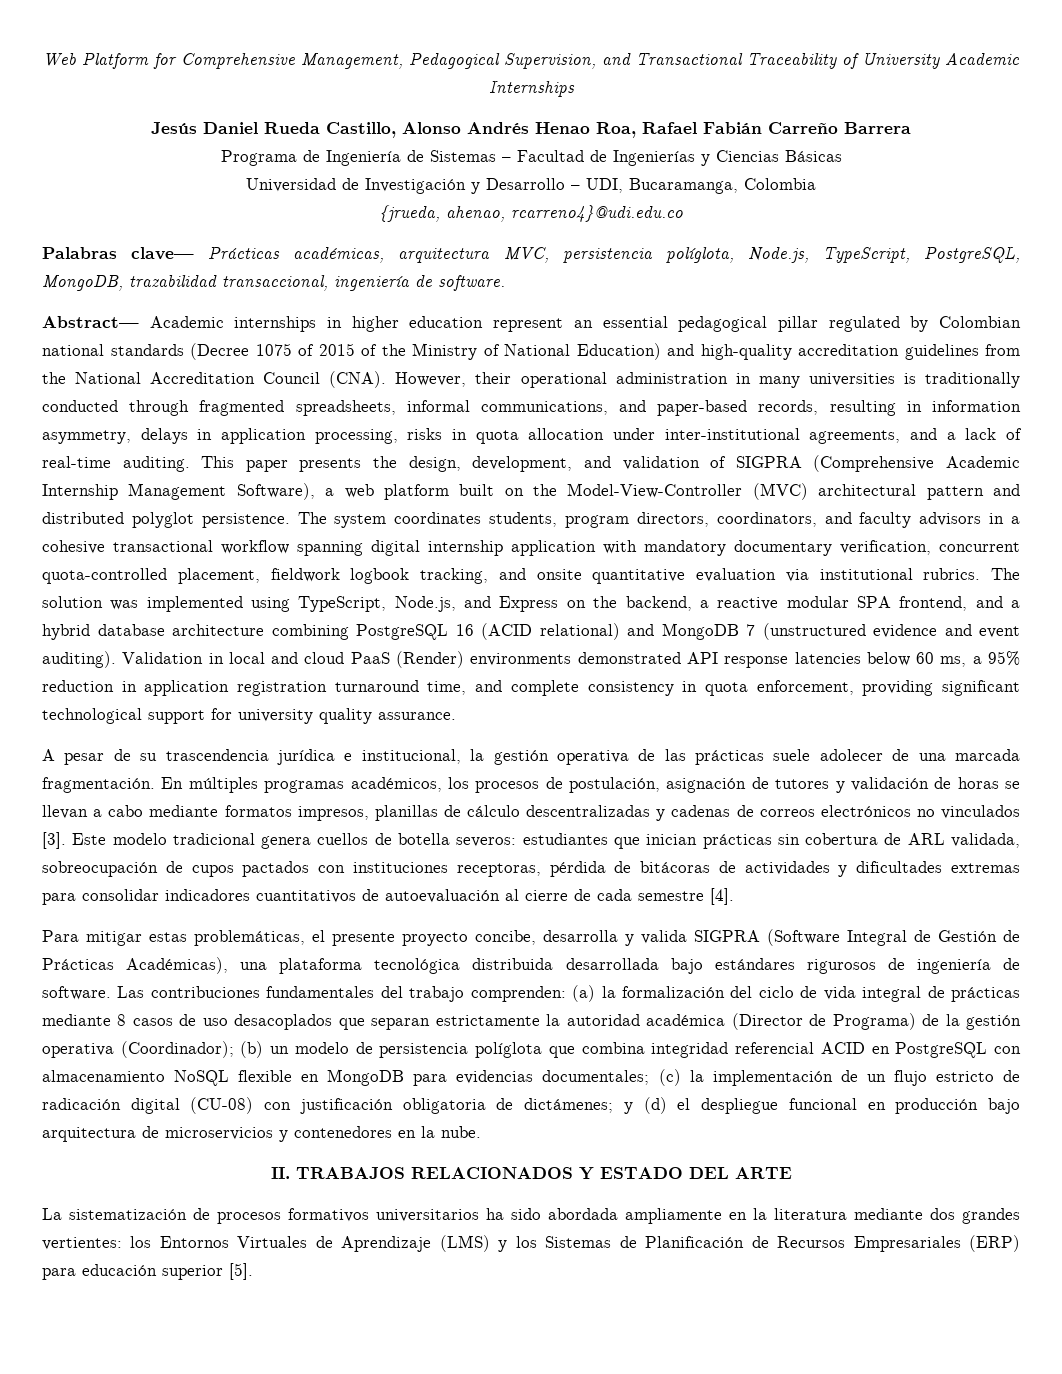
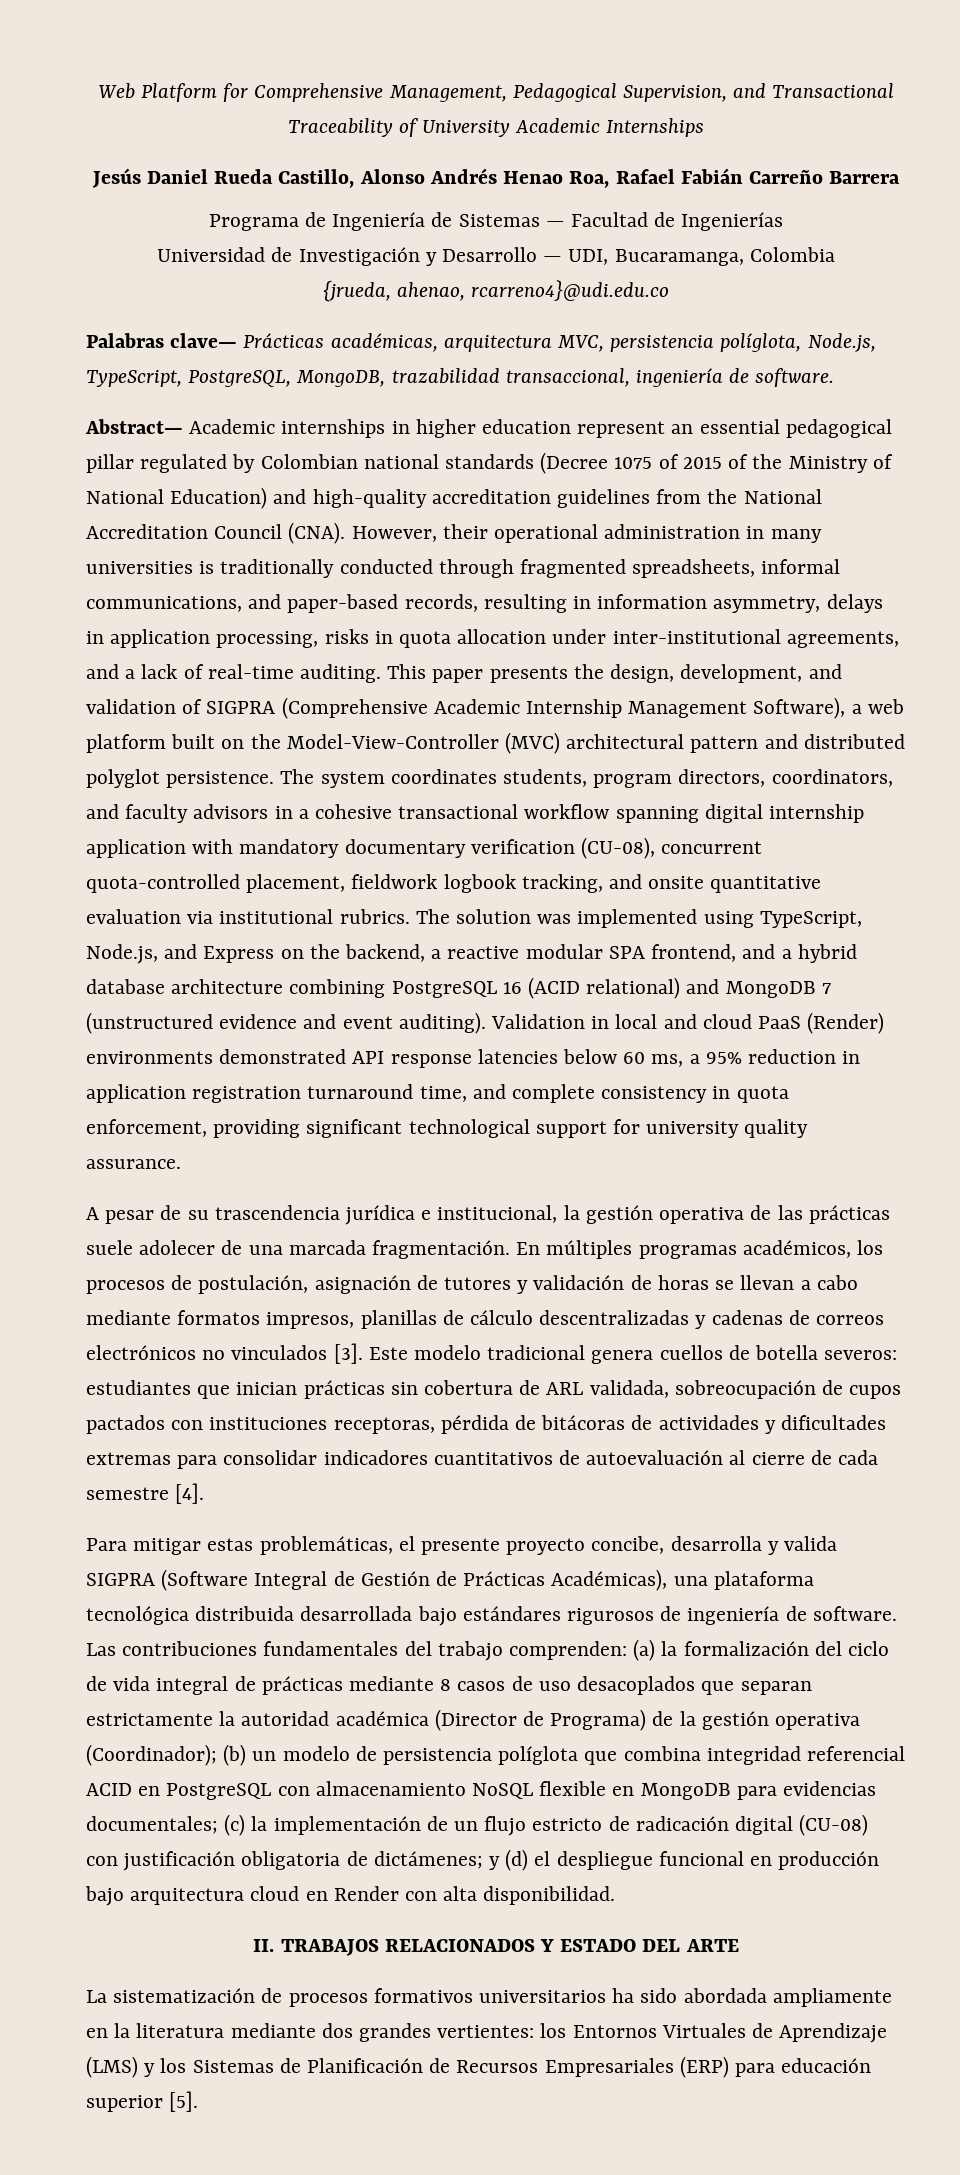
[501,157,511,162] – -> [545,221,565,227] —
[700,150,842,166] y Ciencias Básicas -> (784, 221) none
[571,185,580,190] – -> [543,256,563,262] —
[840,540,931,555] verification, -> [470,837,656,859] verification (CU-08),
[142,1126,481,1142] de microservicios y contenedores en la nube. -> [250,1886,616,1905] cloud en Render con alta disponibilidad.

